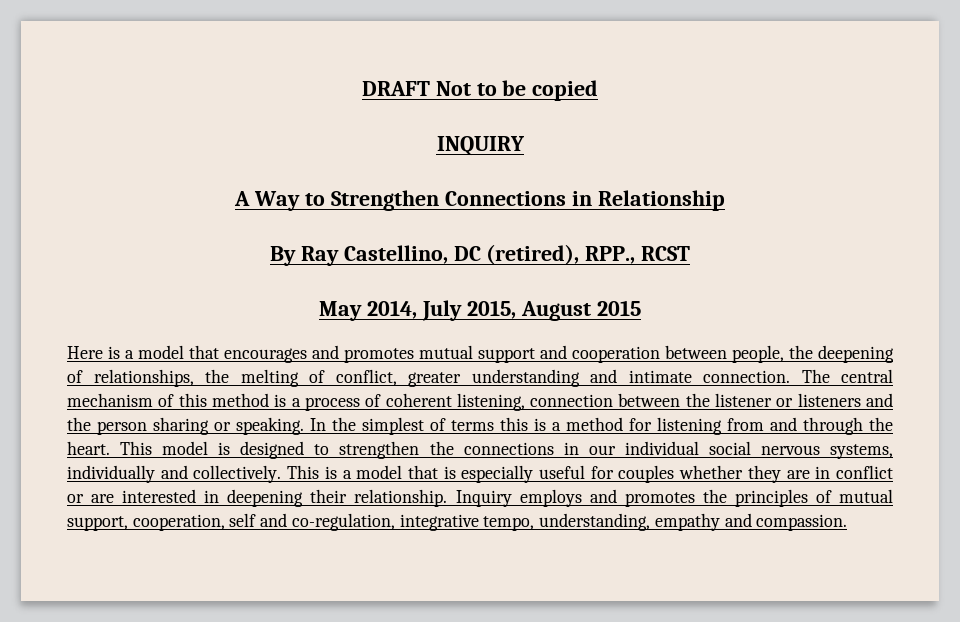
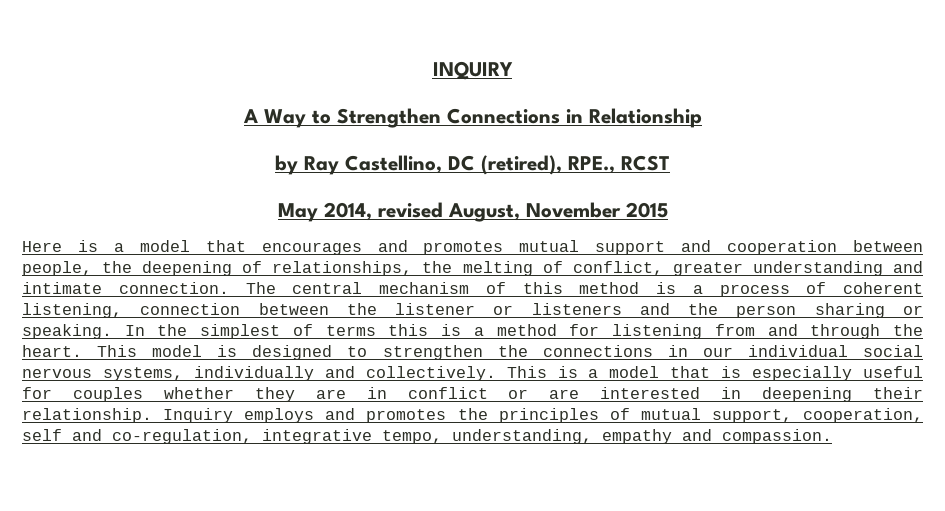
[361,80,599,101] DRAFT Not to be copied // -> (432, 70) none
[269,246,296,266] By -> [275,155,298,175] by
[585,246,636,264] RPP., -> [568,156,615,174] RPE.,
[422,300,591,321] July 2015, August -> [377,202,621,222] revised August, November

